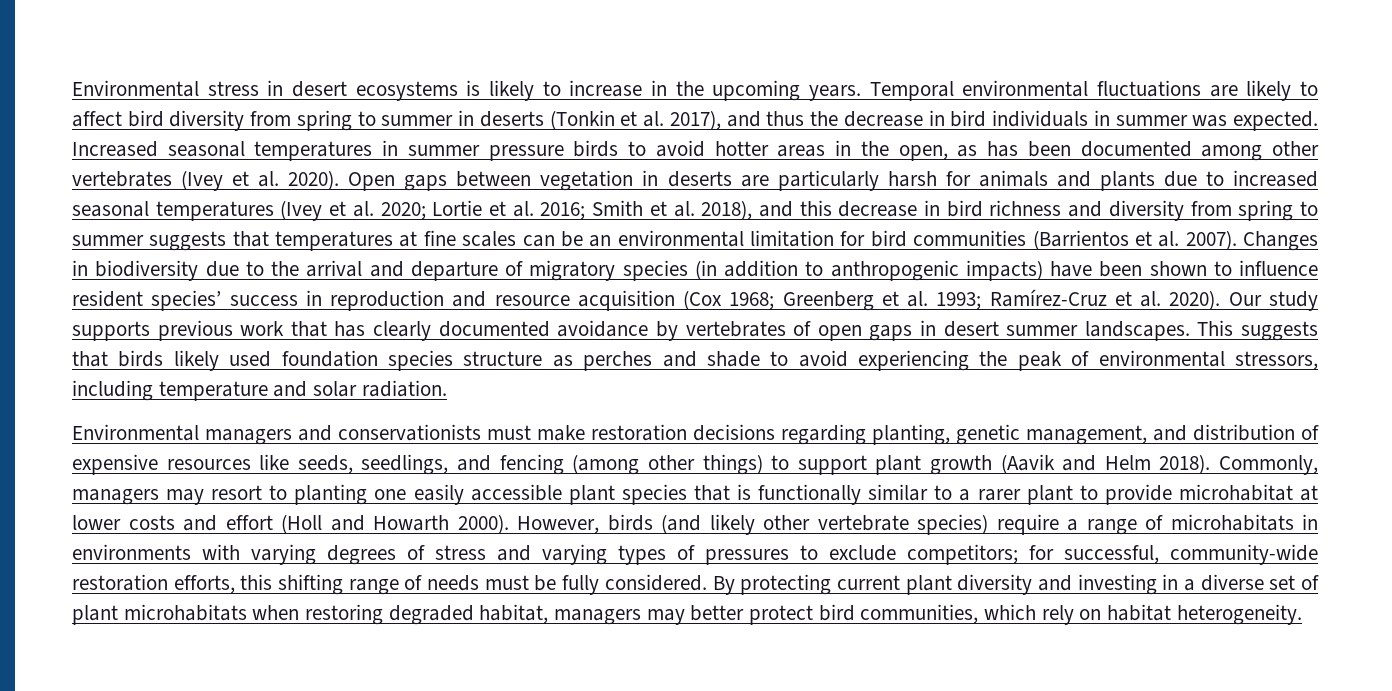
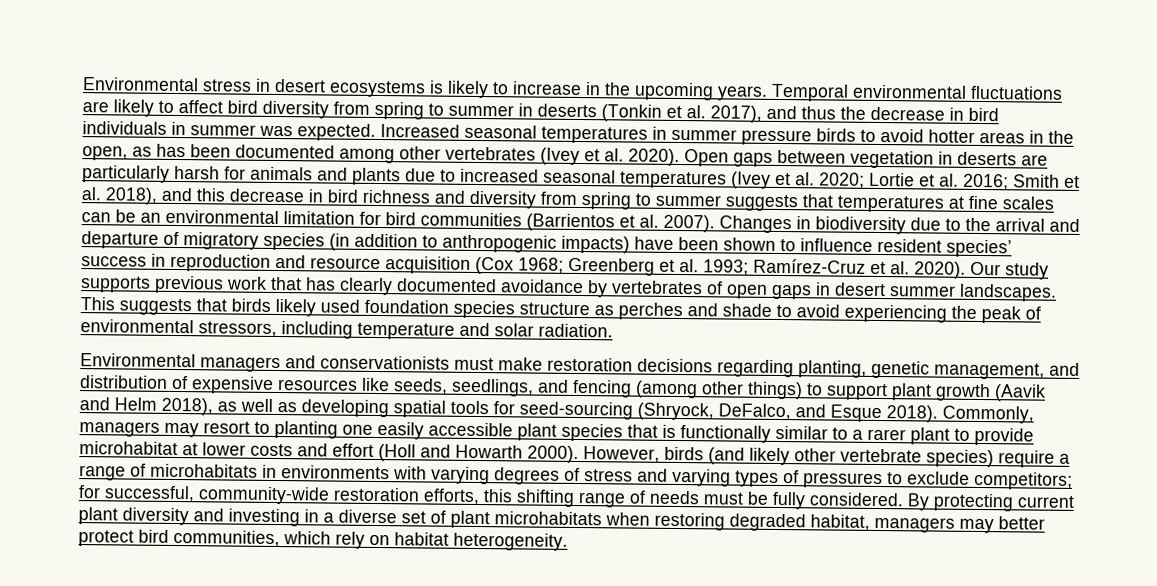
(1151, 462) none -> [161,397,882,423] 2018), as well as developing spatial tools for seed-sourcing (Shryock, DeFalco, and Esque

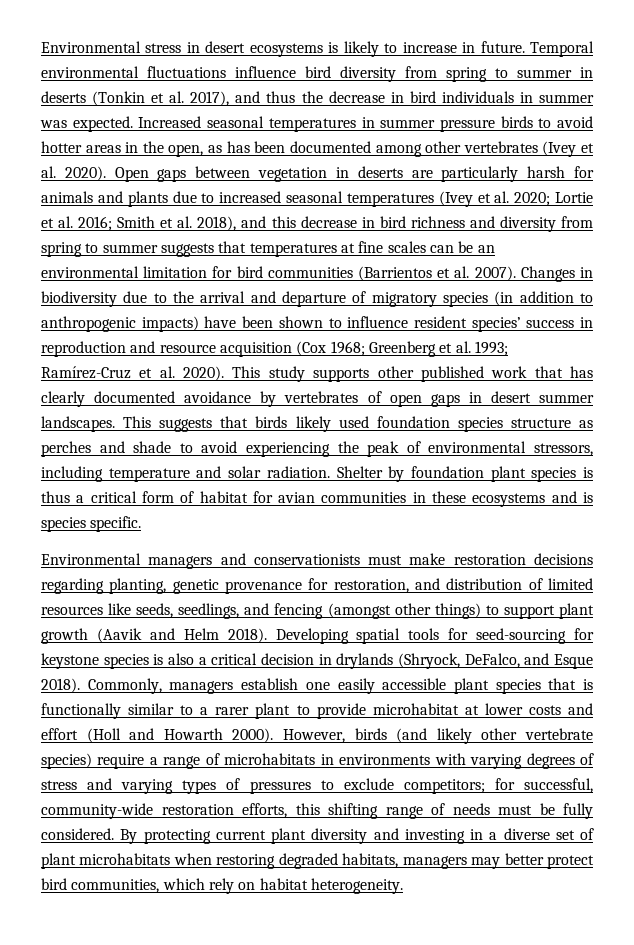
[604,82,1063,102] [82,99,223,117] the upcoming years. Temporal environmental fluctuations are likely to affect -> [480,41,594,57] [41,66,296,78] future. Temporal environmental fluctuations influence
[970,261,1001,276] Our -> [232,366,261,378] This
[154,275,224,294] previous -> [377,366,484,382] other published
(613, 330) none -> [336,466,593,482] [41,491,594,507] [41,516,142,532] Shelter by foundation plant species is thus a critical form of habitat for avian communities in these ecosystems and is species specific.
[934,362,1045,380] management, -> [225,578,409,594] provenance for restoration,
[191,376,274,394] expensive -> [547,578,593,590] limited
[635,380,698,399] (among -> [327,603,391,619] (amongst
[161,397,633,420] 2018), as well as developing spatial tools for seed-sourcing -> [227,628,594,644] [41,653,394,669] 2018). Developing spatial tools for seed-sourcing for keystone species is also a critical decision in drylands
[164,420,338,439] may resort to planting -> [241,678,299,690] establish
[810,514,870,531] habitat, -> [342,853,399,868] habitats,

